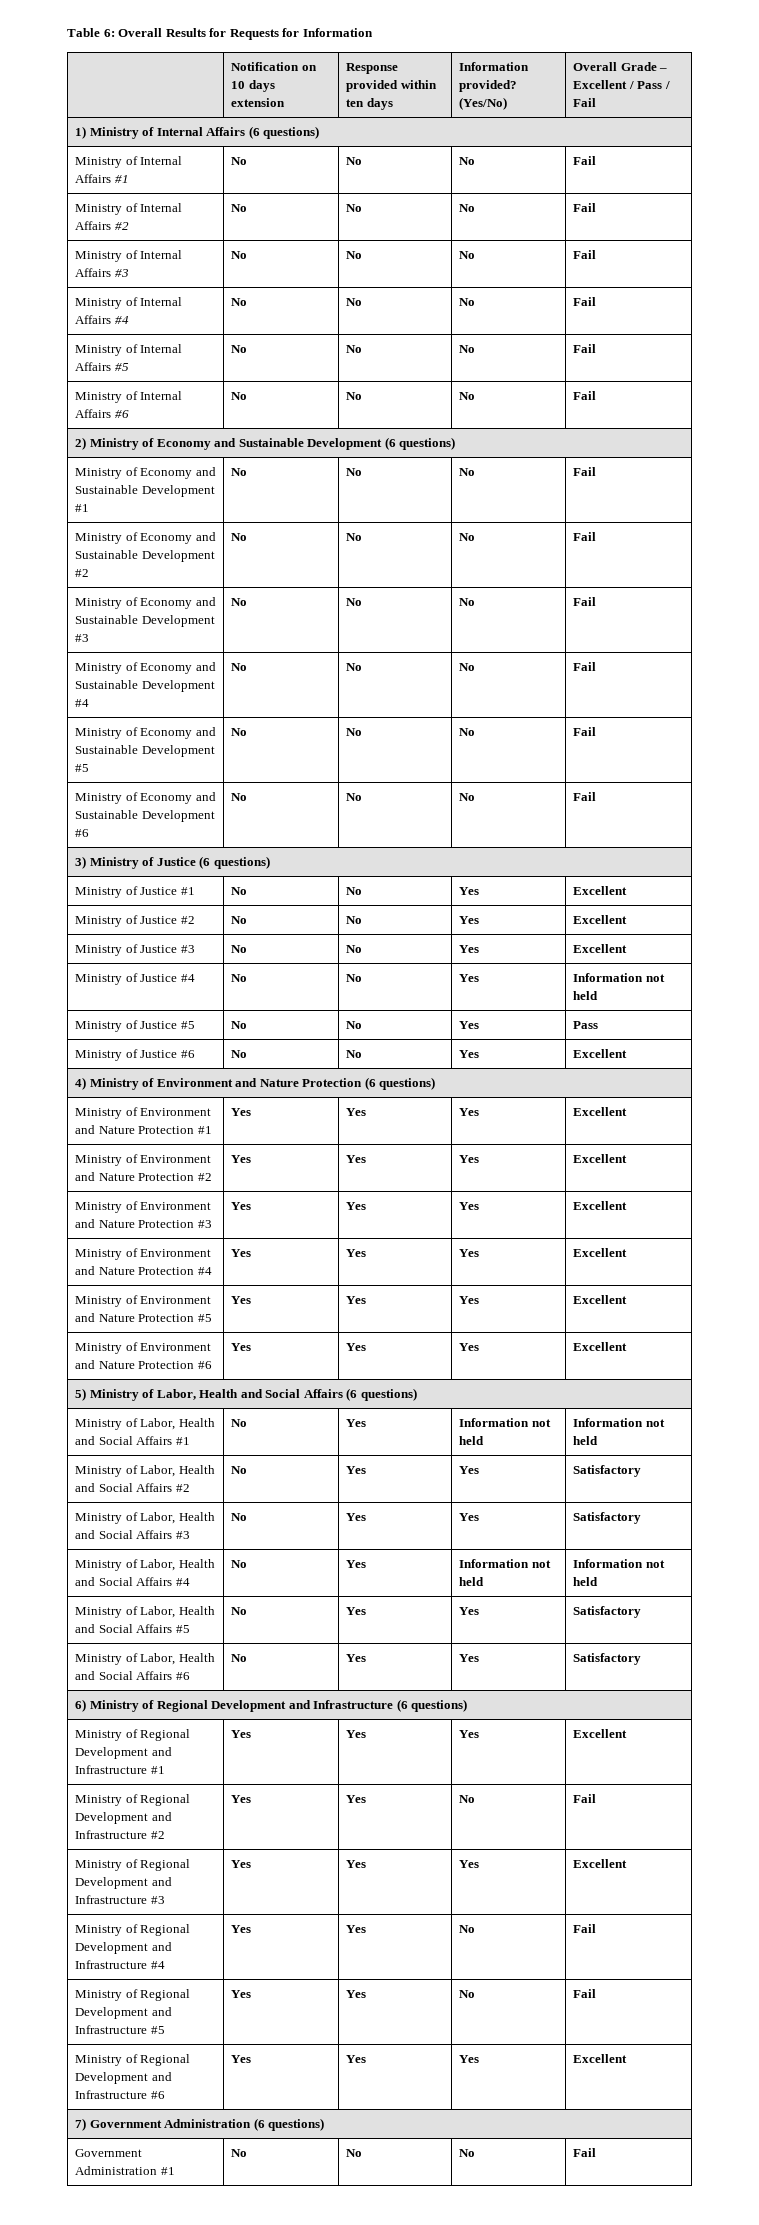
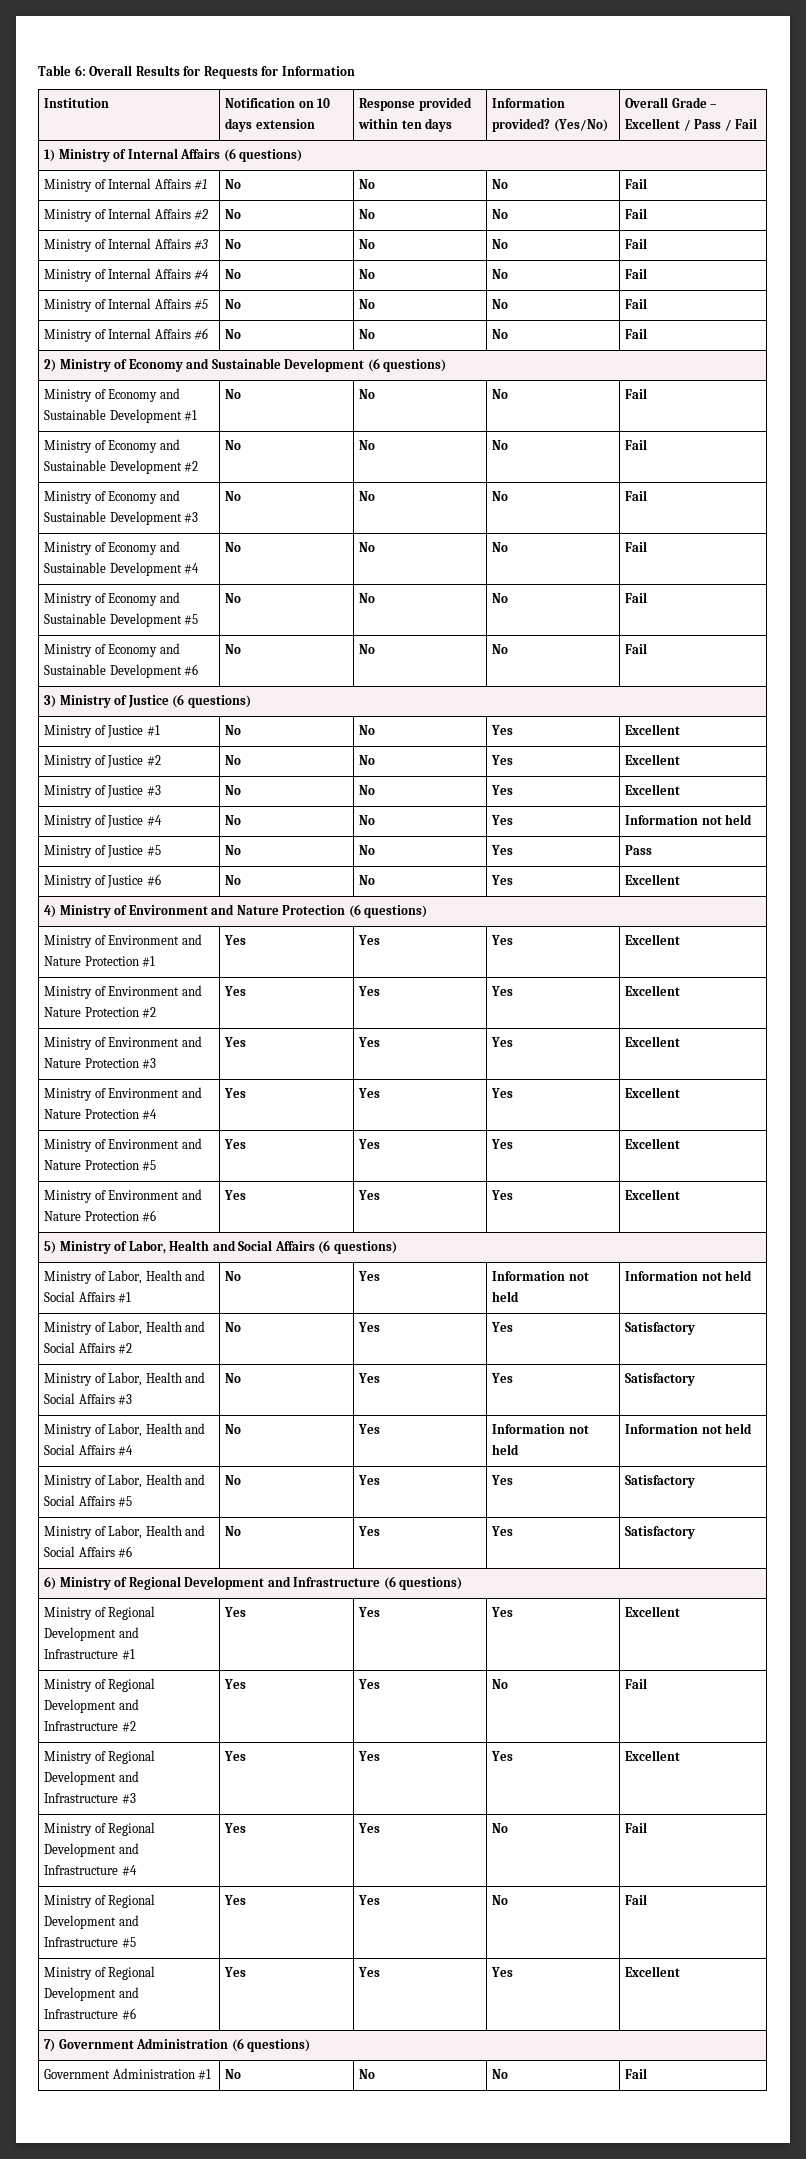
(373, 32) none -> [44,98,110,108] Institution

